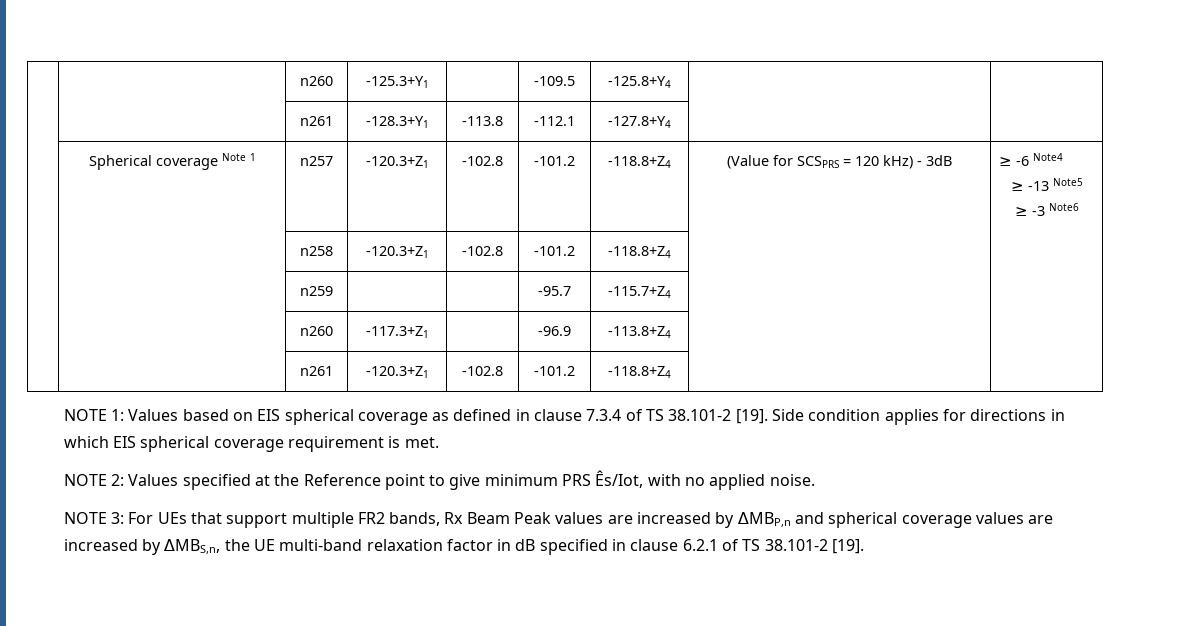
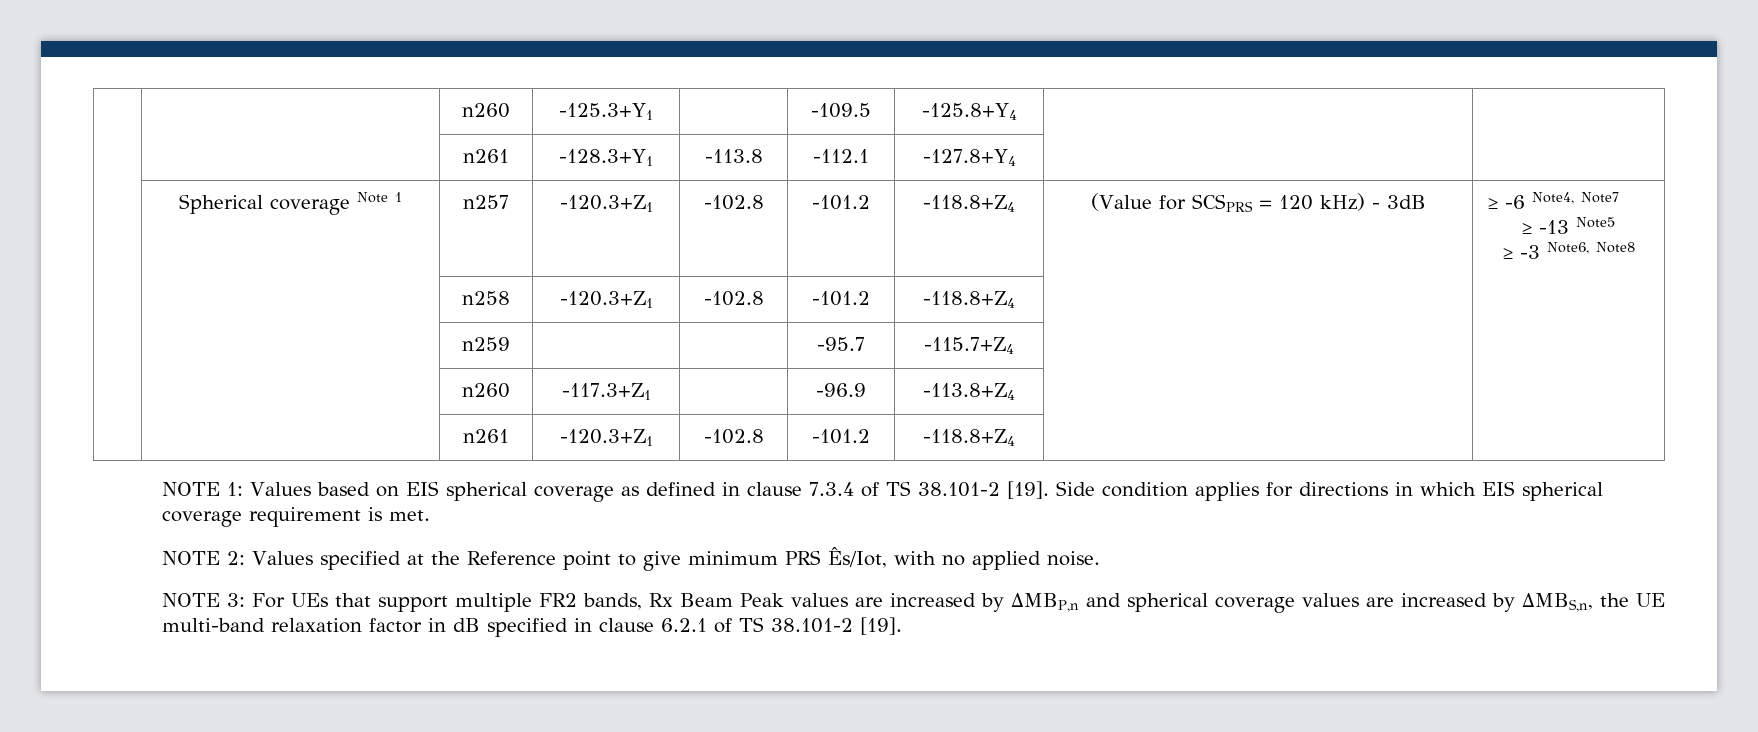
[1033,153,1064,161] Note4 -> [1531,192,1619,204] Note4, Note7
[1048,203,1079,211] Note6 -> [1546,242,1635,254] Note6, Note8

